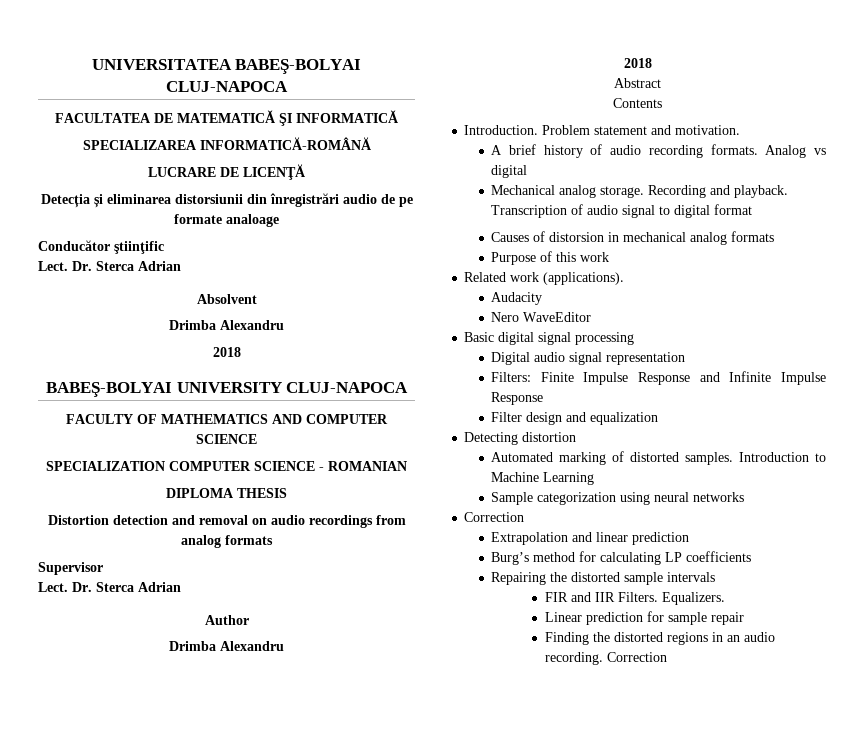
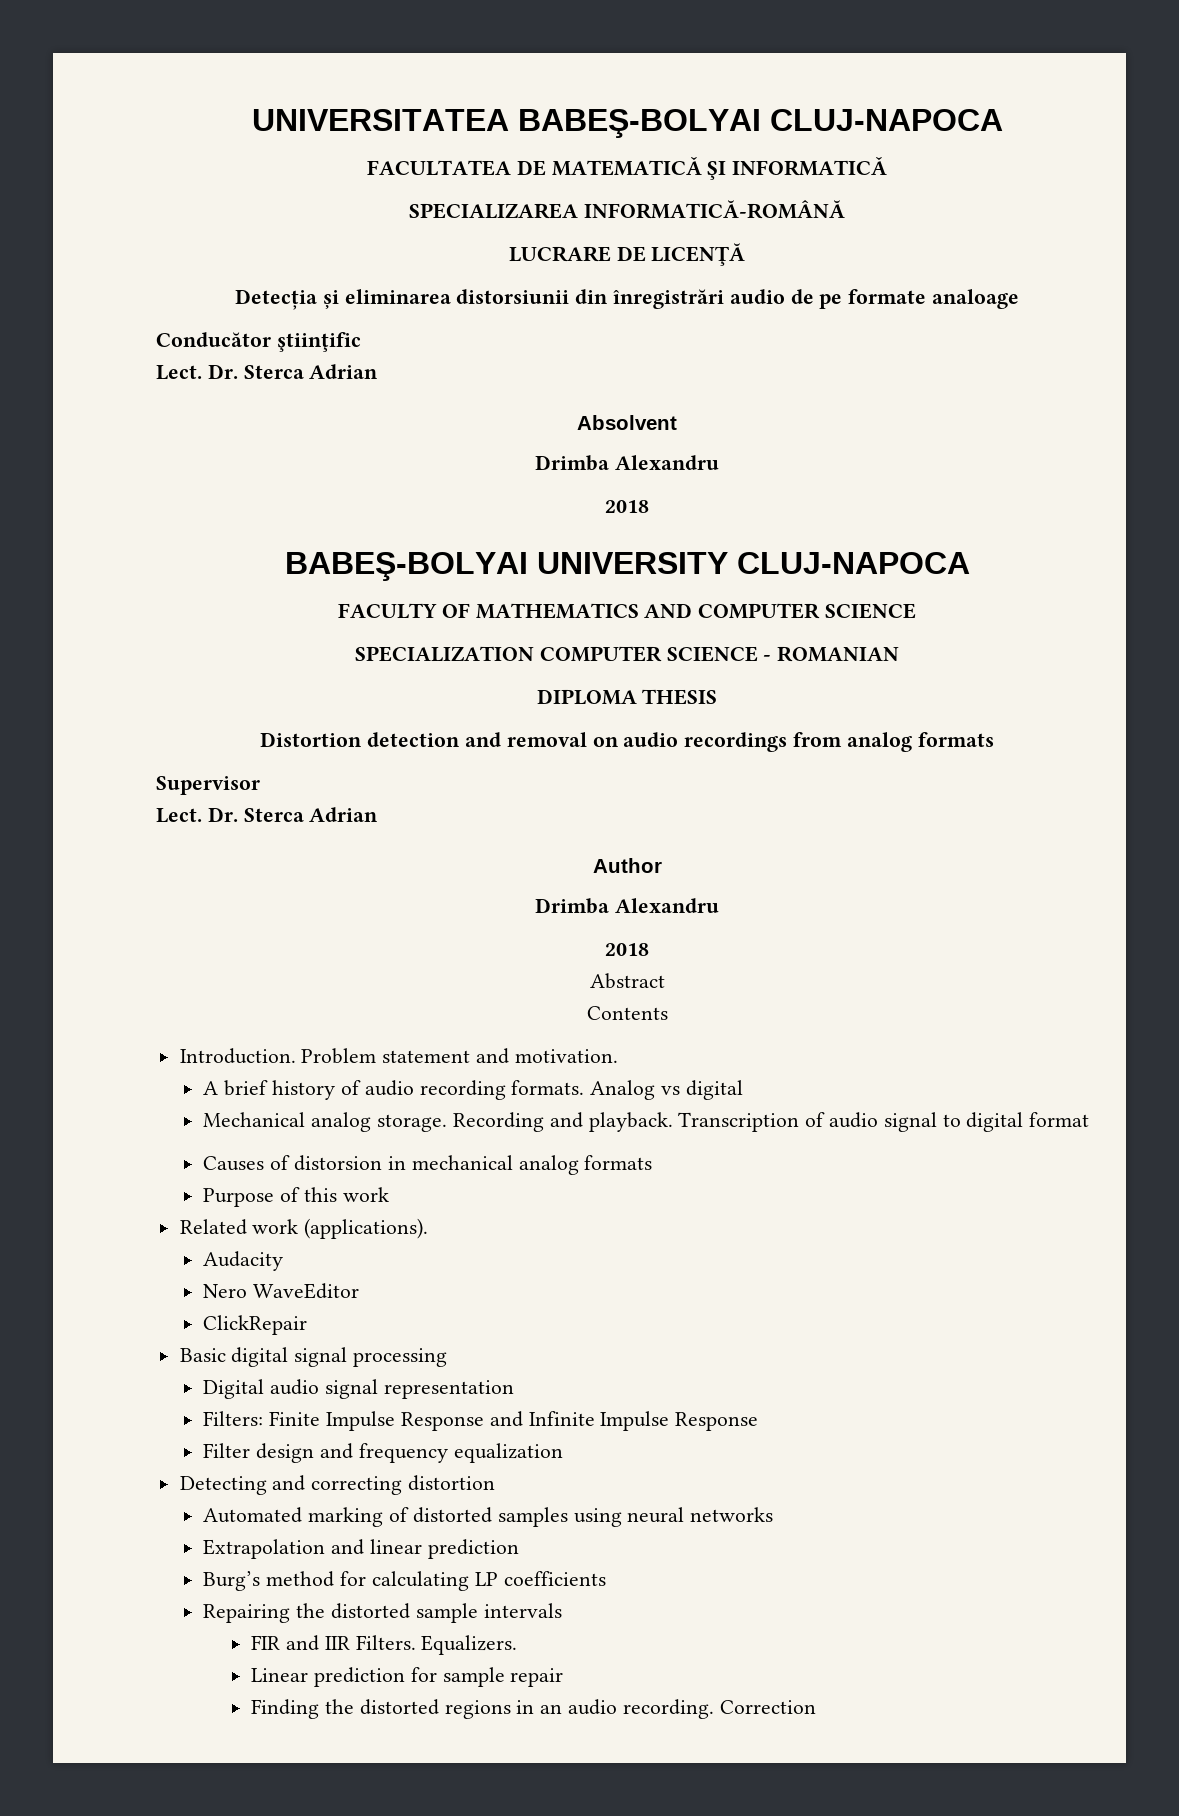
(592, 317) none -> [203,1315,308,1335] // ClickRepair
(587, 417) none -> [358,1443,448,1463] frequency
(519, 438) none -> [272,1475,403,1495] and correcting
[685,452,826,465] [491,472,595,485] [491,492,617,505] samples. Introduction to Machine Learning // Sample categorization -> [497,1507,568,1527] samples
[464,512,525,522] // Correction -> (774, 1514) none

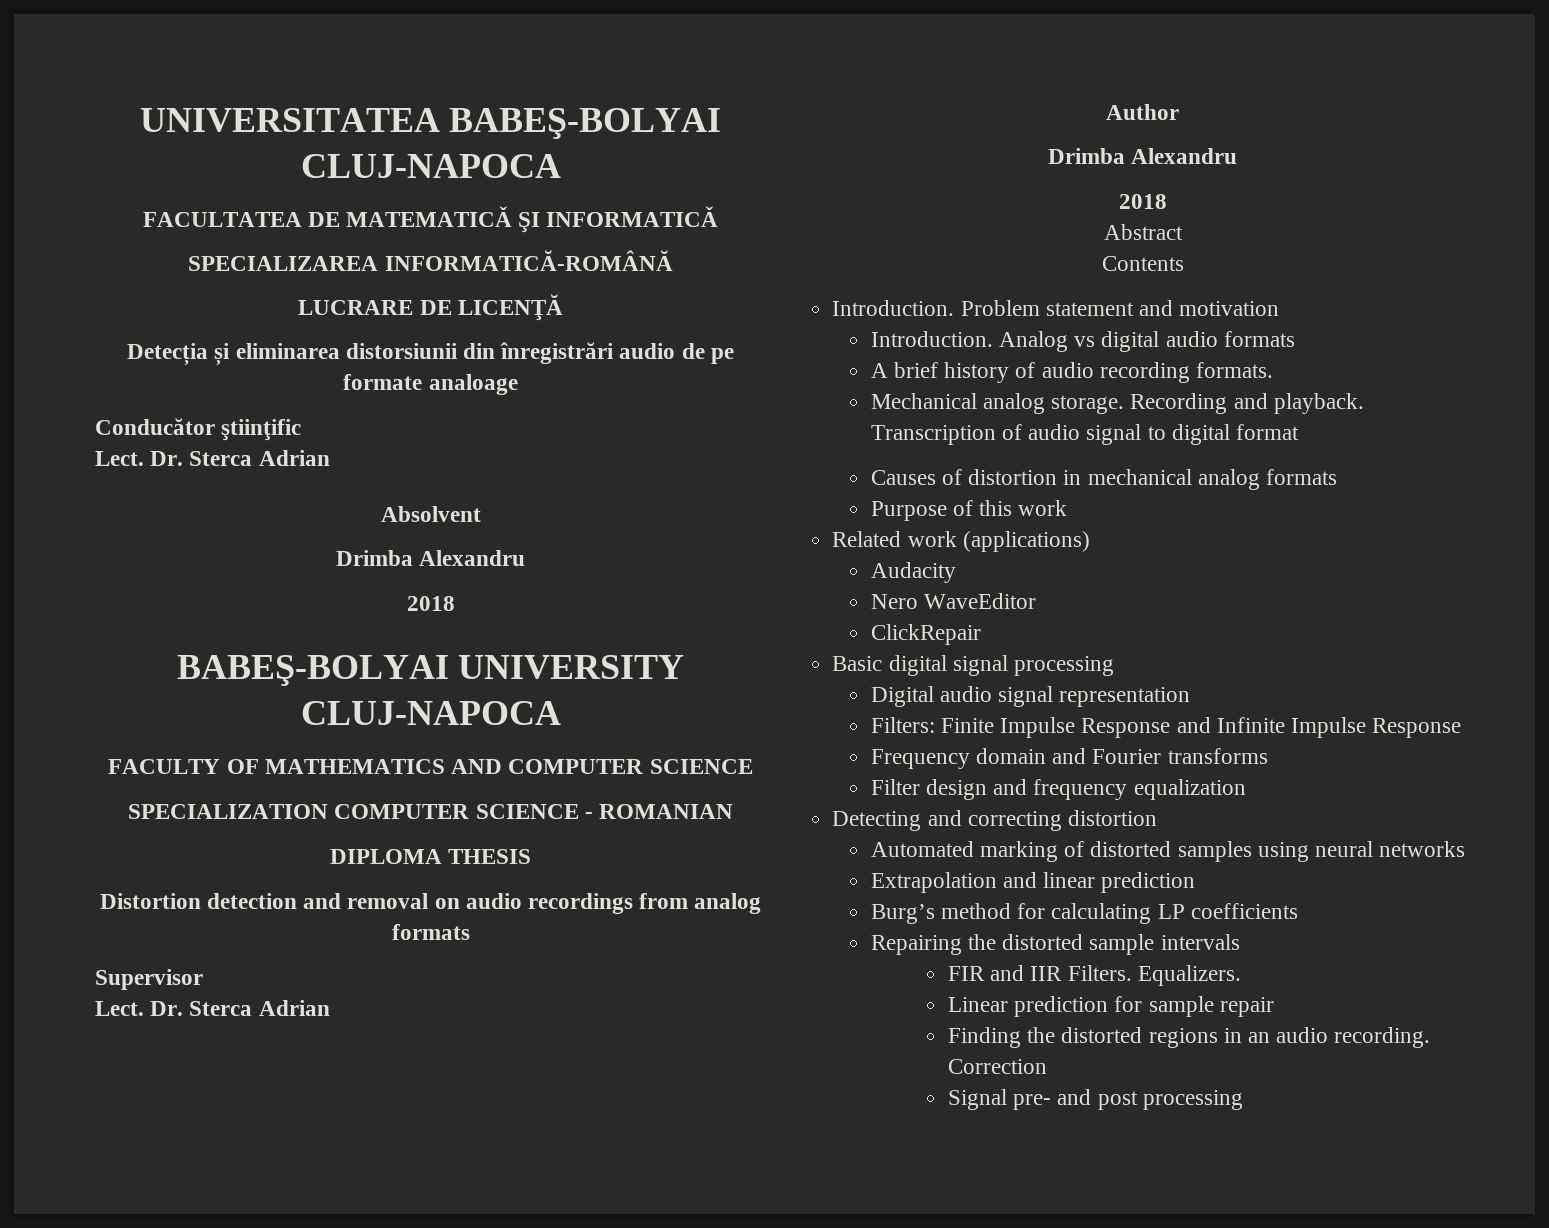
[514,1049,618,1063] motivation. -> [1179,301,1280,316] [870,331,1295,352] motivation // Introduction. Analog vs digital audio formats
[590,1080,743,1100] Analog vs digital -> (1274, 370) none
[294,1155,383,1171] distorsion -> [968,469,1058,485] distortion
[304,1218,429,1239] (applications). -> [962,531,1090,552] (applications)
(759, 1421) none -> [870,748,1268,769] // Frequency domain and Fourier transforms
(816, 1707) none -> [947,1089,1243,1110] // Signal pre- and post processing

